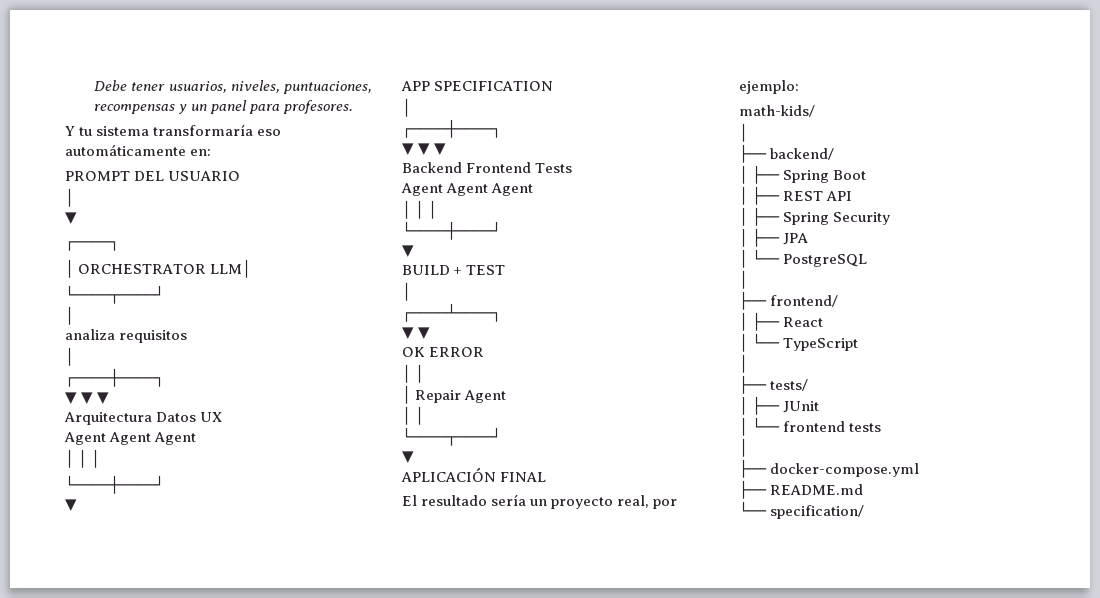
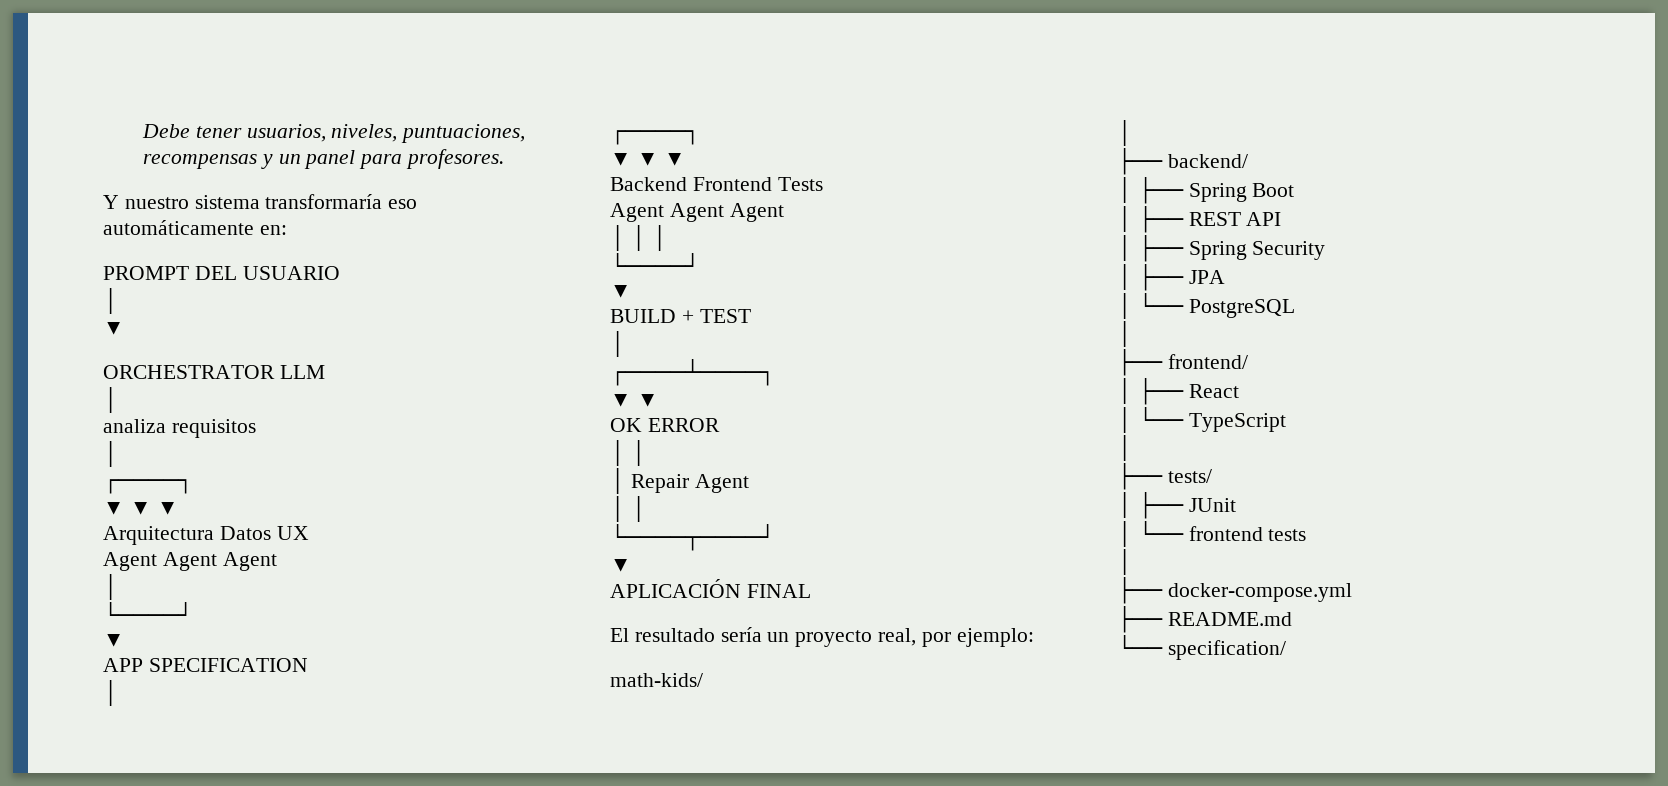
[79,127,93,136] tu -> [124,197,189,209] nuestro
[65,241,119,251] [65,259,252,278] [65,285,164,304] ┌────┐ // │ ORCHESTRATOR LLM│ // └────┬────┘ -> [103,365,325,379] ORCHESTRATOR LLM
[65,368,164,387] ┌────┼────┐ -> [103,479,193,494] ┌────┐
[78,449,101,468] [65,475,164,494] │ │ // └────┼────┘ -> [103,602,193,622] // └────┘
[402,119,501,138] ┌────┼────┐ -> [610,130,700,145] ┌────┐
[402,221,501,240] └────┼────┘ -> [610,253,700,273] └────┘

